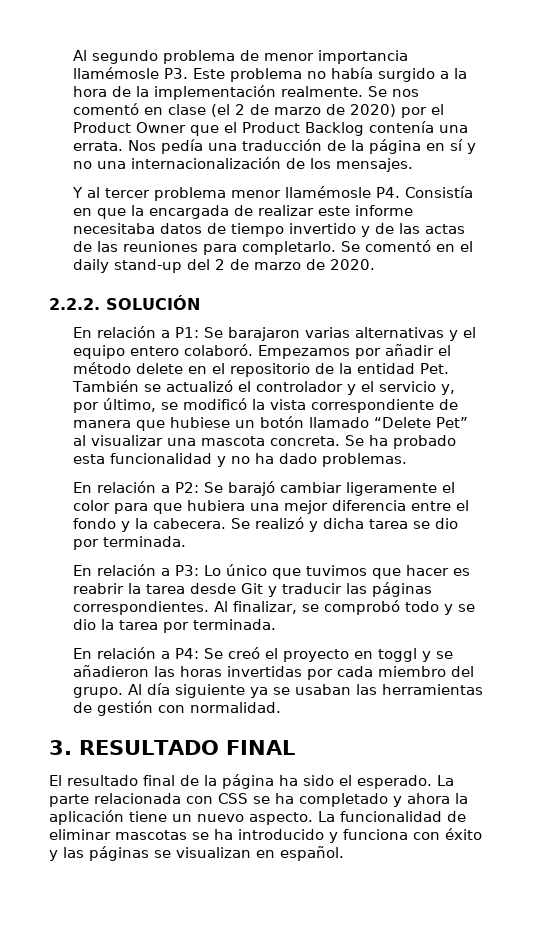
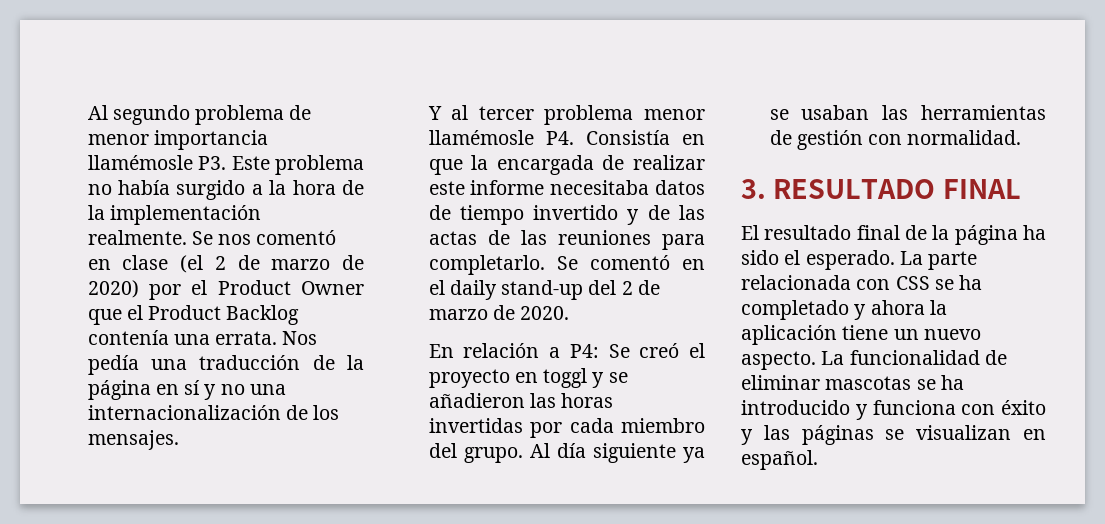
[49,295,200,310] [73,326,477,341] [73,344,452,359] [73,362,450,377] [72,380,456,395] [73,398,459,413] [73,416,469,431] [73,435,457,449] [73,453,408,467] [73,481,456,496] [73,500,470,514] [73,517,459,532] [73,536,187,550] [73,564,471,579] [73,582,433,597] [73,600,476,615] [73,619,277,633] // 2.2.2. SOLUCIÓN // En relación a P1: Se barajaron varias alternativas y el equipo entero colaboró. Empezamos por añadir el método delete en el repositorio de la entidad Pet. También se actualizó el controlador y el servicio y, por último, se modificó la vista correspondiente de manera que hubiese un botón llamado “Delete Pet” al visualizar una mascota concreta. Se ha probado esta funcionalidad y no ha dado problemas. // En relación a P2: Se barajó cambiar ligeramente el color para que hubiera una mejor diferencia entre el fondo y la cabecera. Se realizó y dicha tarea se dio por terminada. // En relación a P3: Lo único que tuvimos que hacer es reabrir la tarea desde Git y traducir las páginas correspondientes. Al finalizar, se comprobó todo y se dio la tarea por terminada. -> (570, 313) none

